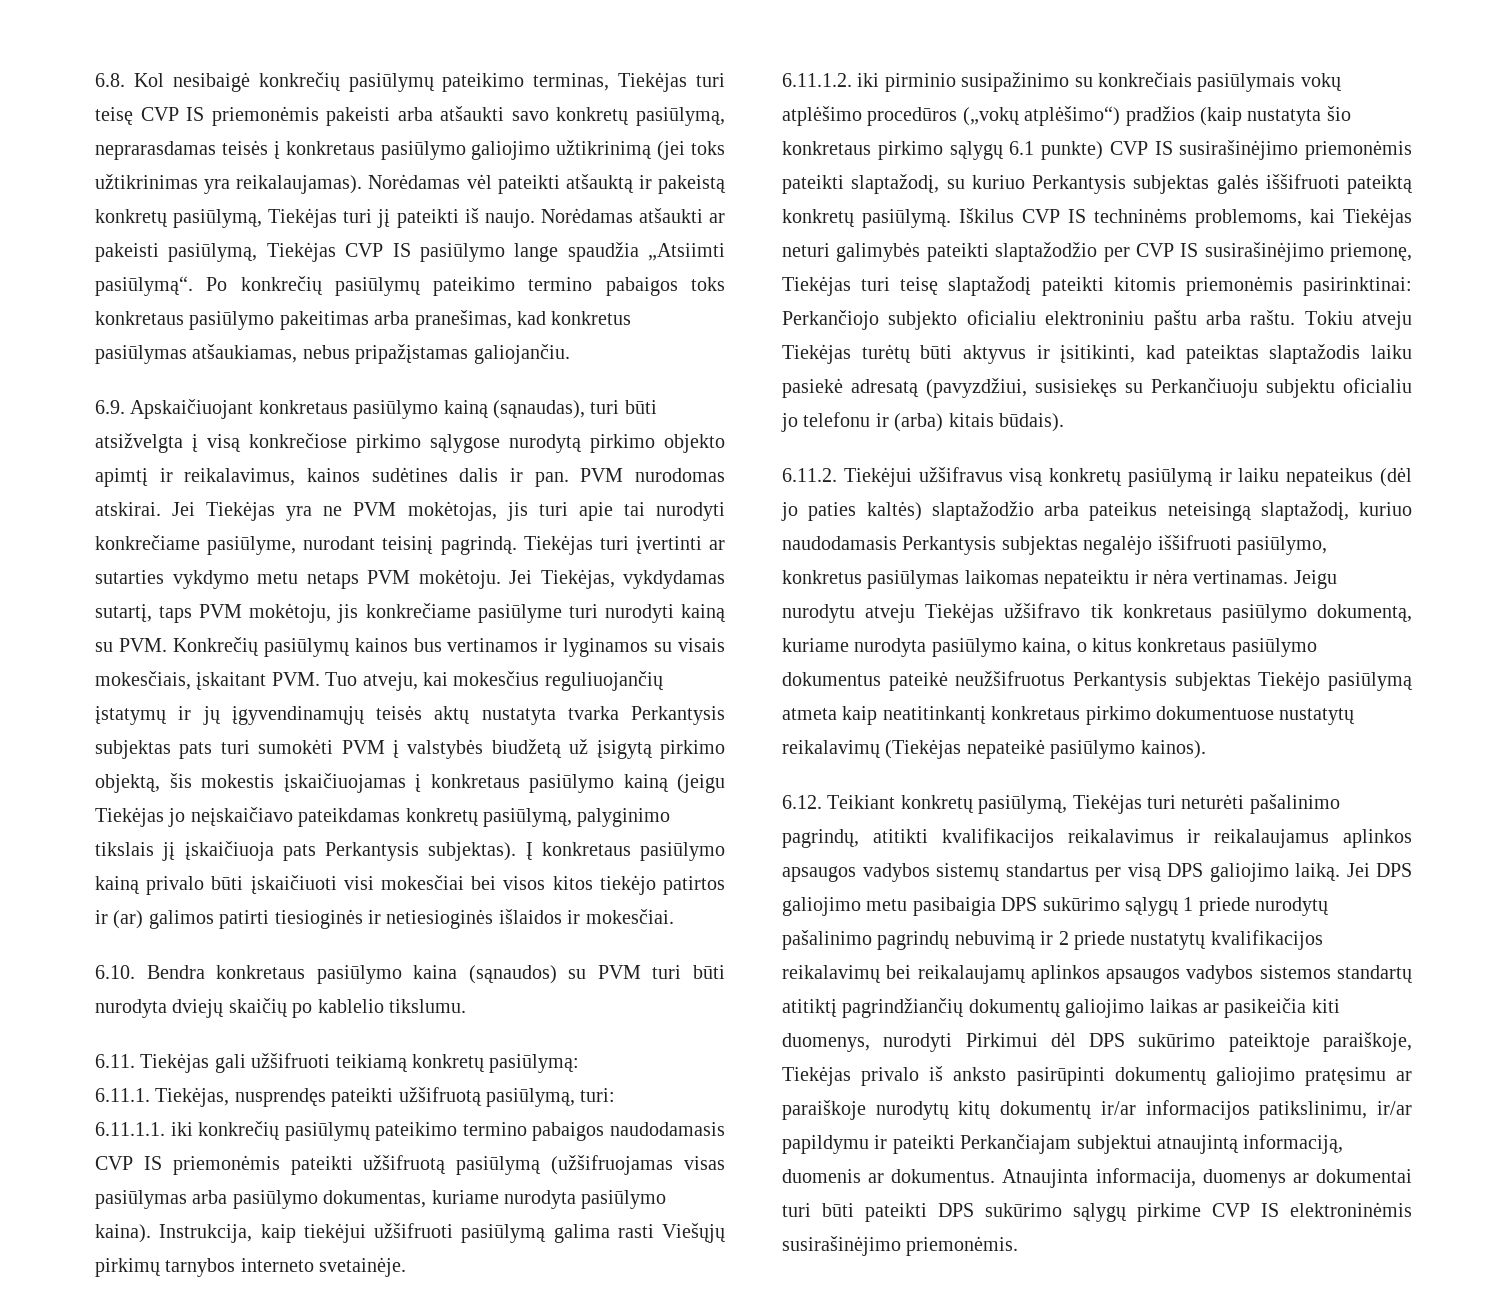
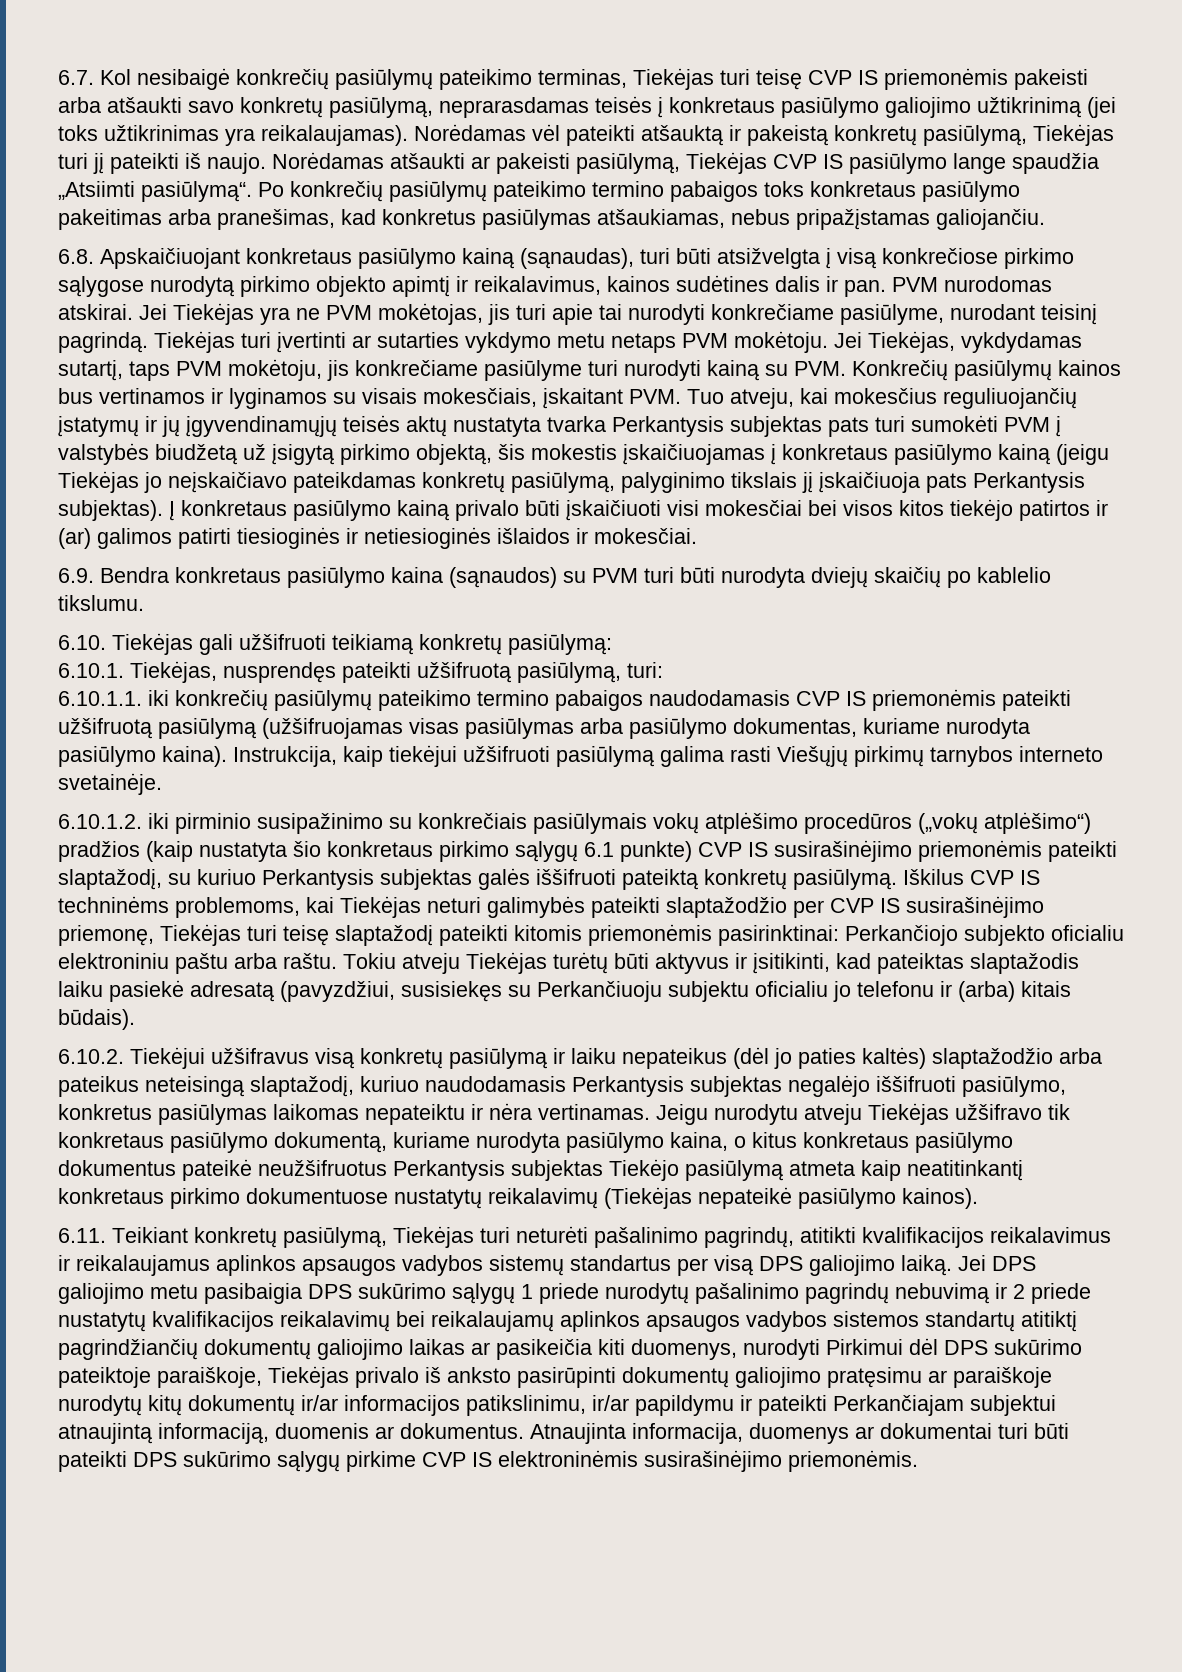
[95,73,125,87] 6.8. -> [58,70,94,85] 6.7.
[95,400,125,414] 6.9. -> [58,249,94,264] 6.8.
[95,965,135,979] 6.10. -> [58,568,94,583] 6.9.
[95,1054,135,1068] 6.11. -> [58,635,106,650] 6.10.
[95,1088,150,1102] 6.11.1. -> [58,663,124,678] 6.10.1.
[95,1122,165,1136] 6.11.1.1. -> [58,691,142,706] 6.10.1.1.
[782,73,852,87] 6.11.1.2. -> [58,814,142,829] 6.10.1.2.
[782,468,837,482] 6.11.2. -> [58,1049,124,1064] 6.10.2.
[782,795,822,809] 6.12. -> [58,1228,106,1243] 6.11.

